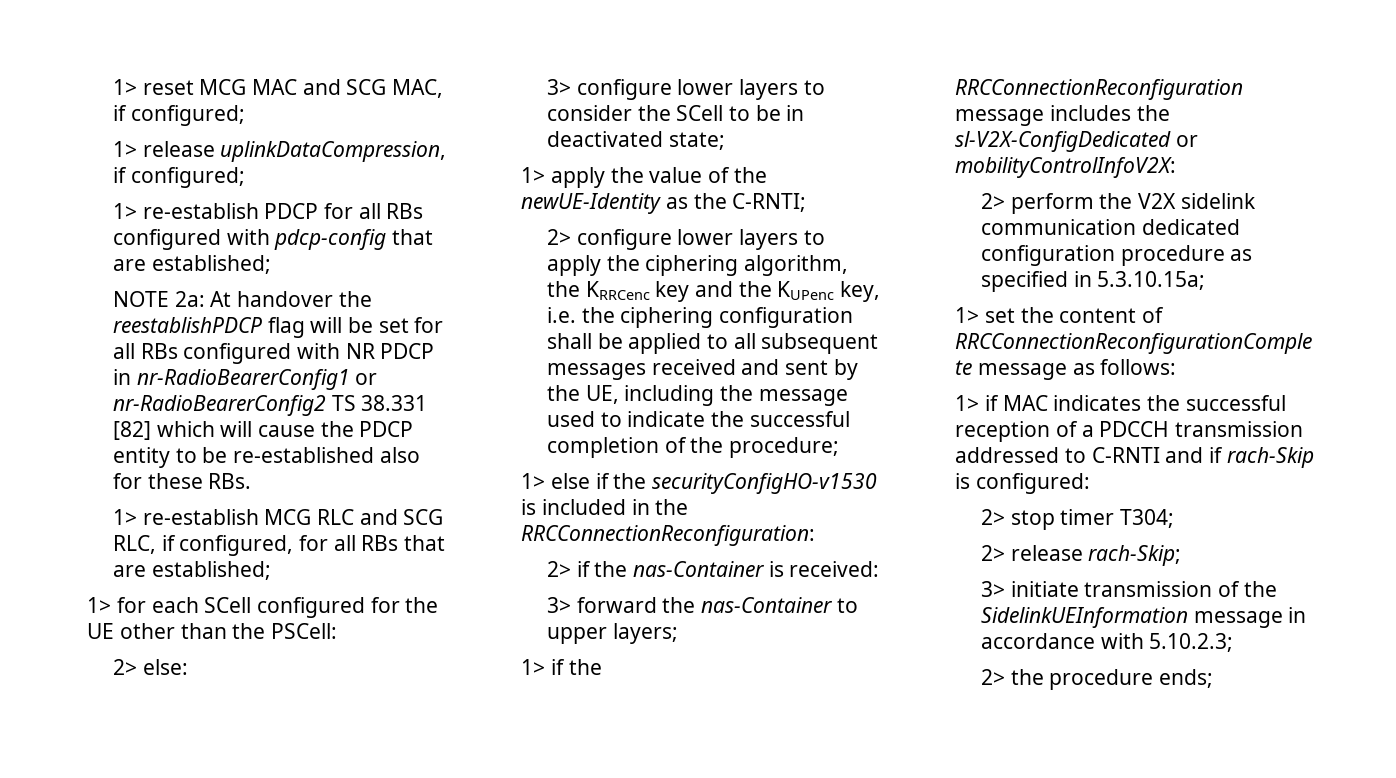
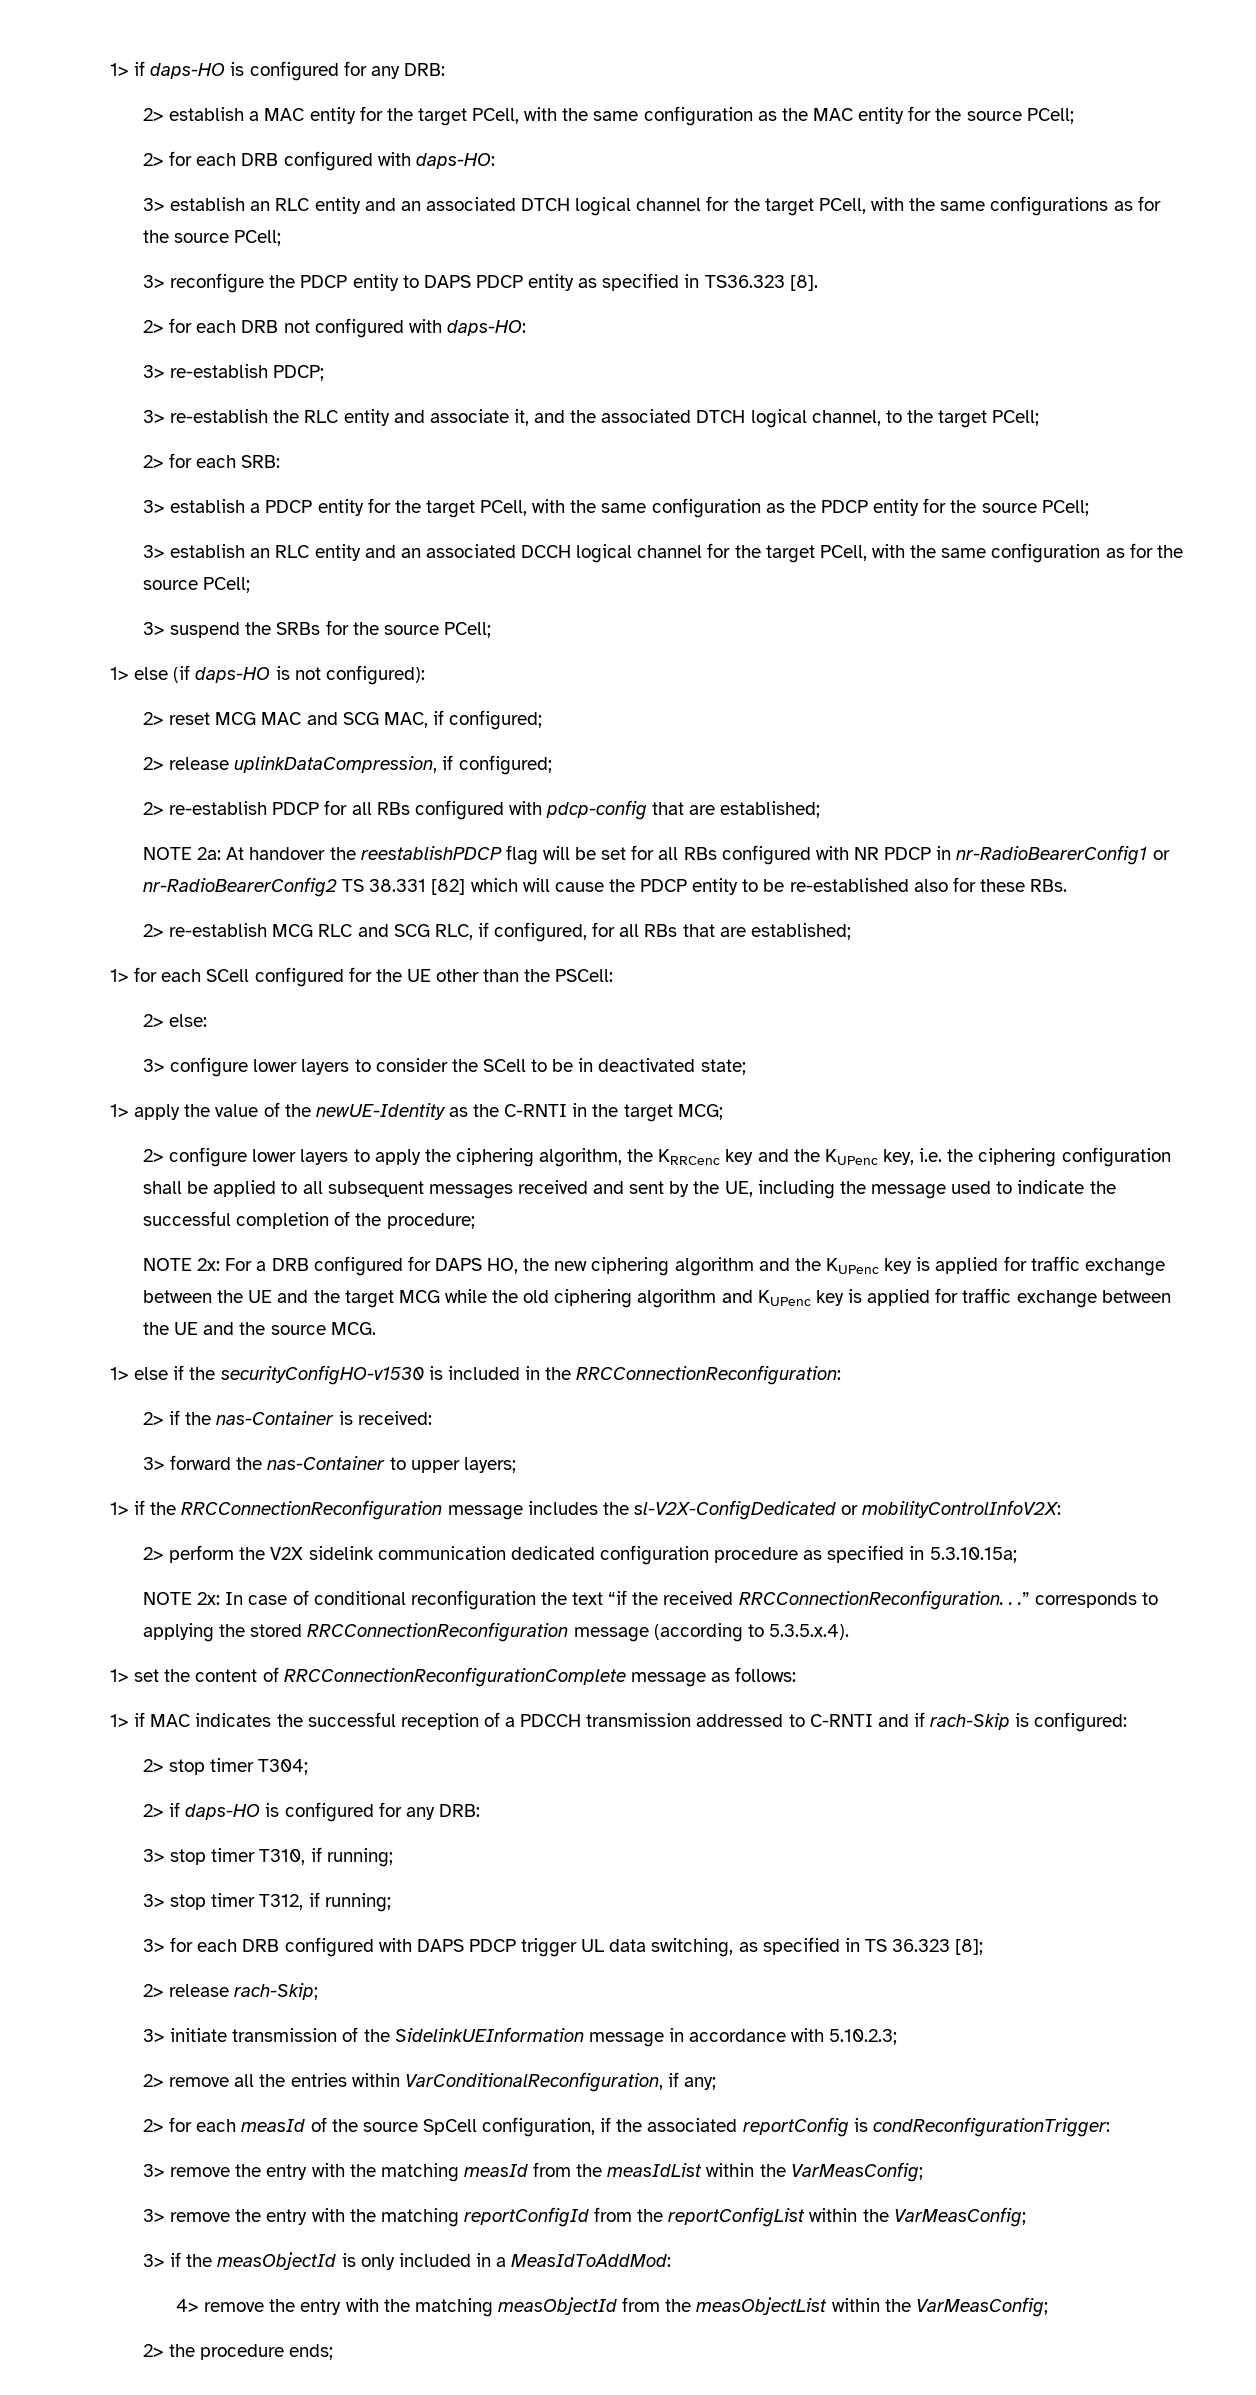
[112,79,137,95] 1> -> [110,61,445,81] [143,106,1074,126] [143,151,495,171] [143,196,1161,216] [143,230,282,246] [143,273,818,293] [143,318,526,338] [143,364,325,381] [143,409,1040,428] [143,453,281,468] [143,498,1089,518] [143,543,1183,563] [143,577,251,593] [143,620,491,638] [110,665,425,685] [143,712,165,725] 1> if daps-HO is configured for any DRB: // 2> establish a MAC entity for the target PCell, with the same configuration as the MAC entity for the source PCell; // 2> for each DRB configured with daps-HO: // 3> establish an RLC entity and an associated DTCH logical channel for the target PCell, with the same configurations as for the source PCell; // 3> reconfigure the PDCP entity to DAPS PDCP entity as specified in TS36.323 [8]. // 2> for each DRB not configured with daps-HO: // 3> re-establish PDCP; // 3> re-establish the RLC entity and associate it, and the associated DTCH logical channel, to the target PCell; // 2> for each SRB: // 3> establish a PDCP entity for the target PCell, with the same configuration as the PDCP entity for the source PCell; // 3> establish an RLC entity and an associated DCCH logical channel for the target PCell, with the same configuration as for the source PCell; // 3> suspend the SRBs for the source PCell; // 1> else (if daps-HO is not configured): // 2>
[112,141,137,157] 1> -> [143,757,165,770] 2>
[112,203,137,219] 1> -> [143,802,165,815] 2>
[112,509,137,525] 1> -> [143,924,165,937] 2>
[732,193,807,212] C-RNTI; -> [504,1103,723,1122] C-RNTI in the target MCG;
(839, 447) none -> [143,1256,1165,1276] [143,1288,1171,1308] [143,1322,376,1335] // NOTE 2x: For a DRB configured for DAPS HO, the new ciphering algorithm and the KUPenc key is applied for traffic exchange between the UE and the target MCG while the old ciphering algorithm and KUPenc key is applied for traffic exchange between the UE and the source MCG.
(1206, 280) none -> [143,1590,1159,1610] [143,1622,849,1642] // NOTE 2x: In case of conditional reconfiguration the text “if the received RRCConnectionReconfiguration. . .” corresponds to applying the stored RRCConnectionReconfiguration message (according to 5.3.5.x.4).
(1174, 518) none -> [143,1802,480,1822] [143,1847,393,1867] [143,1892,391,1912] [143,1937,984,1957] // 2> if daps-HO is configured for any DRB: // 3> stop timer T310, if running; // 3> stop timer T312, if running; // 3> for each DRB configured with DAPS PDCP trigger UL data switching, as specified in TS 36.323 [8];
(1234, 642) none -> [143,2072,717,2092] [143,2117,1110,2137] [143,2162,923,2182] [143,2207,1026,2227] [143,2252,672,2270] [176,2297,1048,2317] // 2> remove all the entries within VarConditionalReconfiguration, if any; // 2> for each measId of the source SpCell configuration, if the associated reportConfig is condReconfigurationTrigger: // 3> remove the entry with the matching measId from the measIdList within the VarMeasConfig; // 3> remove the entry with the matching reportConfigId from the reportConfigList within the VarMeasConfig; // 3> if the measObjectId is only included in a MeasIdToAddMod: // 4> remove the entry with the matching measObjectId from the measObjectList within the VarMeasConfig;

